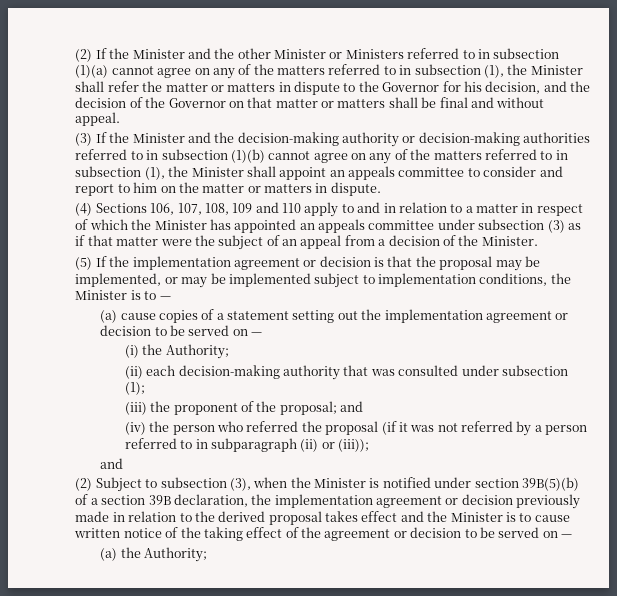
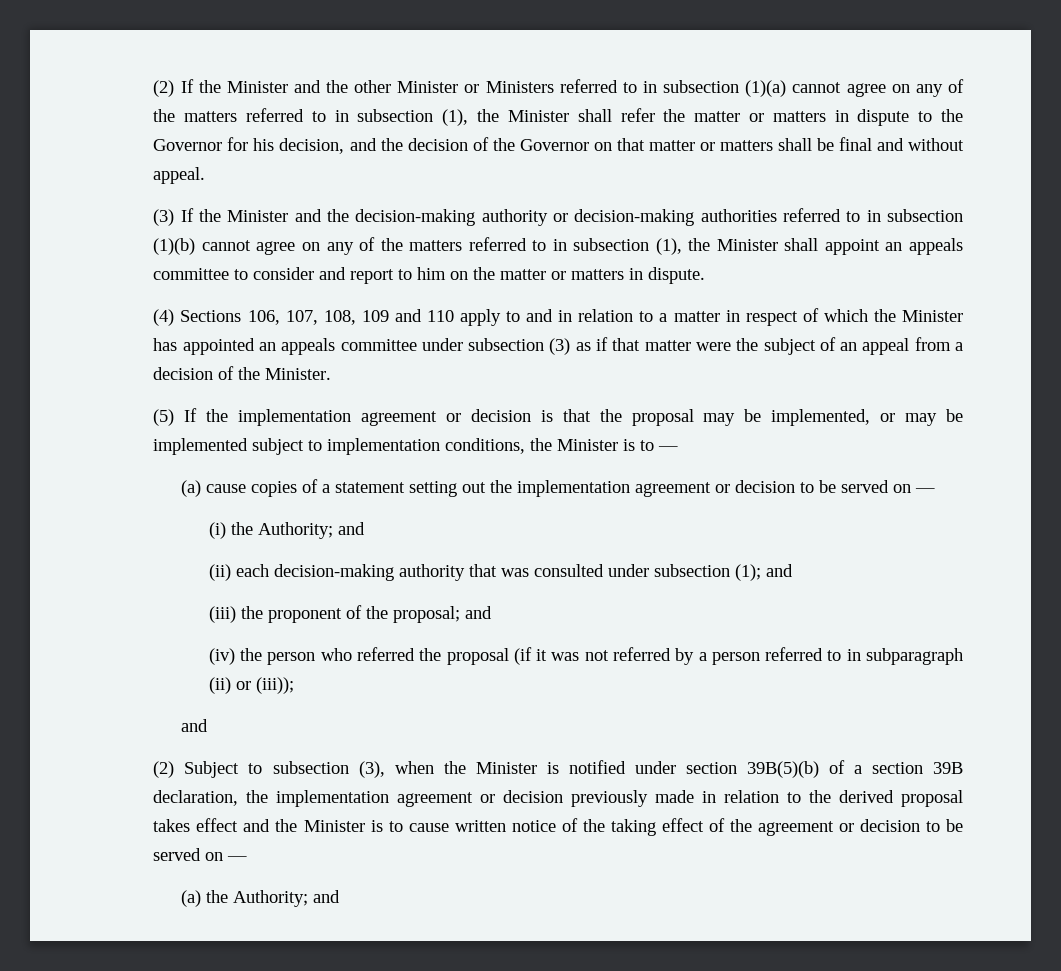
(229, 351) none -> [337,522,365,535] and
(145, 388) none -> [765,564,793,577] and
(207, 554) none -> [313,890,341,903] and

